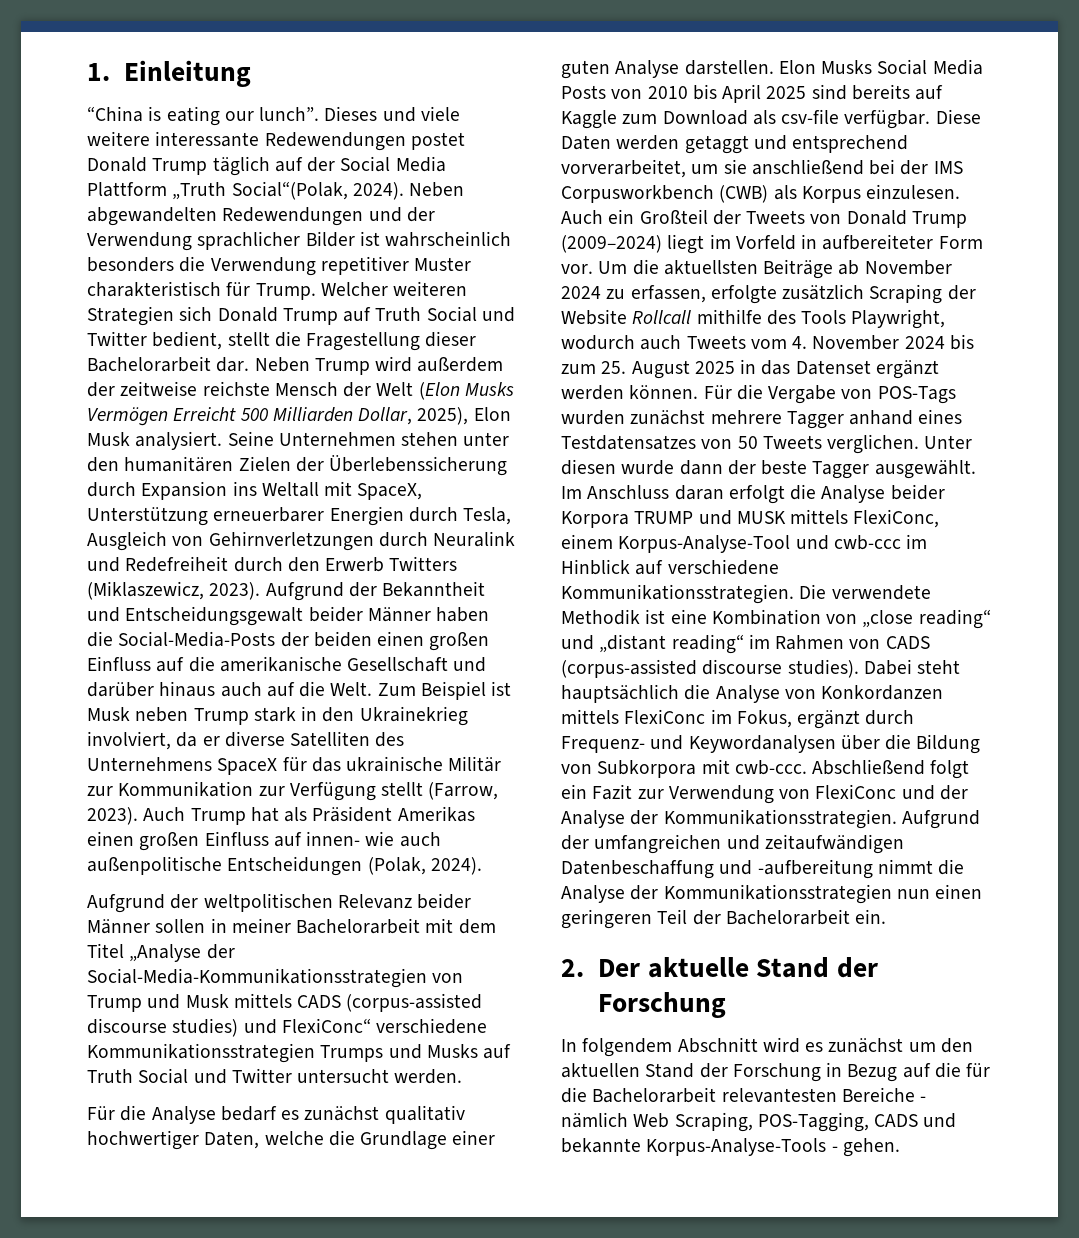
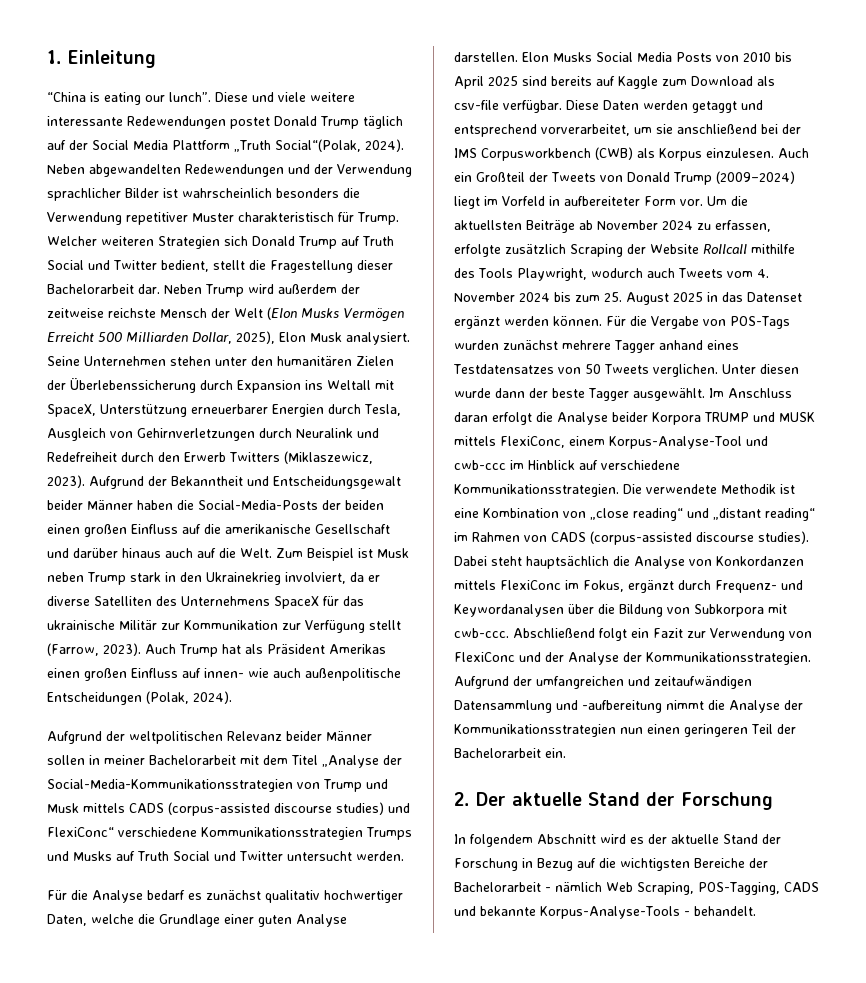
[324,106,378,121] Dieses -> [215,92,248,102] Diese
[561,860,714,879] Datenbeschaffung -> [454,700,552,713] Datensammlung
[828,1038,973,1053] [561,1063,640,1078] zunächst um den aktuellen -> [648,834,719,844] der aktuelle
[966,1063,991,1077] [561,1087,915,1103] für die Bachelorarbeit relevantesten Bereiche -> [620,858,768,871] [454,882,541,892] wichtigsten Bereiche der Bachelorarbeit
[842,1138,900,1157] gehen. -> [693,906,756,916] behandelt.

